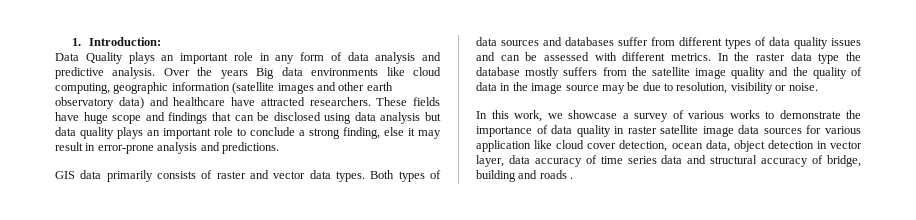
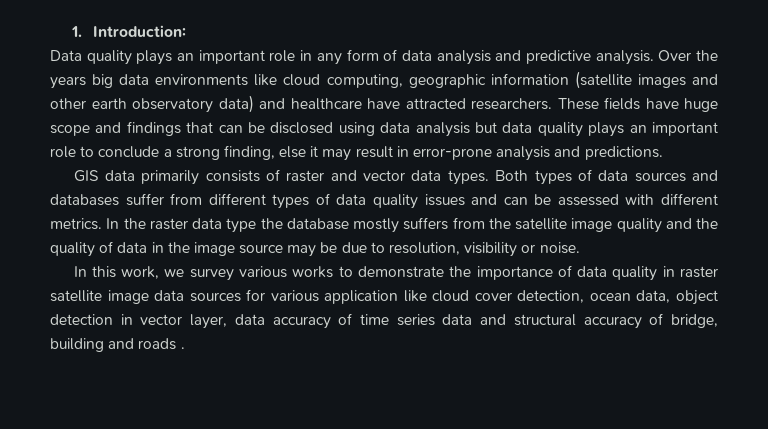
[85,52,123,64] Quality -> [86,50,132,65] quality
[256,68,275,79] Big -> [92,74,114,88] big
[568,110,684,122] showcase a survey of -> [189,268,234,281] survey

